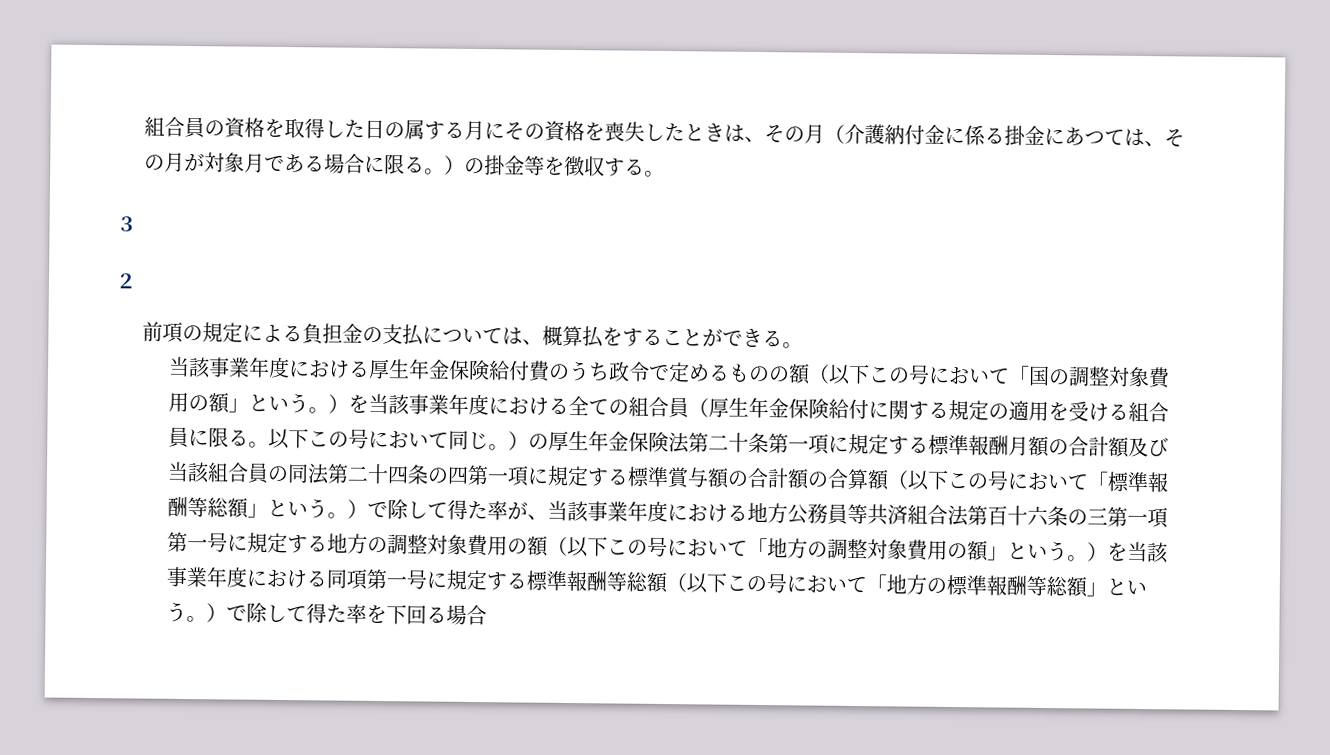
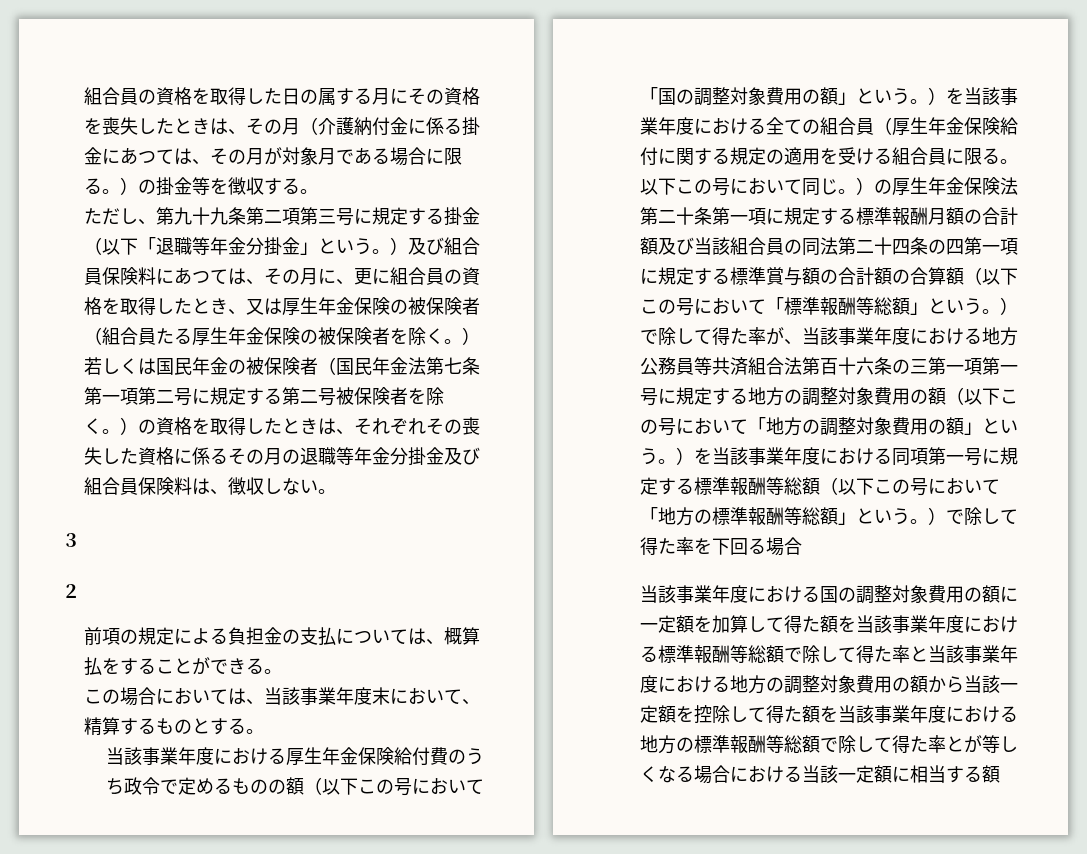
(666, 173) none -> [84,207,481,226] [84,237,481,256] [84,267,481,285] [84,297,481,315] [84,327,481,345] [84,357,481,376] [84,387,445,406] [84,417,481,435] [84,447,481,466] [84,477,337,495] // ただし、第九十九条第二項第三号に規定する掛金（以下「退職等年金分掛金」という。）及び組合員保険料にあつては、その月に、更に組合員の資格を取得したとき、又は厚生年金保険の被保険者（組合員たる厚生年金保険の被保険者を除く。）若しくは国民年金の被保険者（国民年金法第七条第一項第二号に規定する第二号被保険者を除く。）の資格を取得したときは、それぞれその喪失した資格に係るその月の退職等年金分掛金及び組合員保険料は、徴収しない。
(804, 345) none -> [84,687,481,706] [84,717,265,735] // この場合においては、当該事業年度末において、精算するものとする。
(488, 615) none -> [640,585,1019,604] [640,615,1019,633] [640,645,1019,663] [640,675,1019,694] [640,705,1019,724] [640,735,1019,754] [640,765,1001,784] // 当該事業年度における国の調整対象費用の額に一定額を加算して得た額を当該事業年度における標準報酬等総額で除して得た率と当該事業年度における地方の調整対象費用の額から当該一定額を控除して得た額を当該事業年度における地方の標準報酬等総額で除して得た率とが等しくなる場合における当該一定額に相当する額

